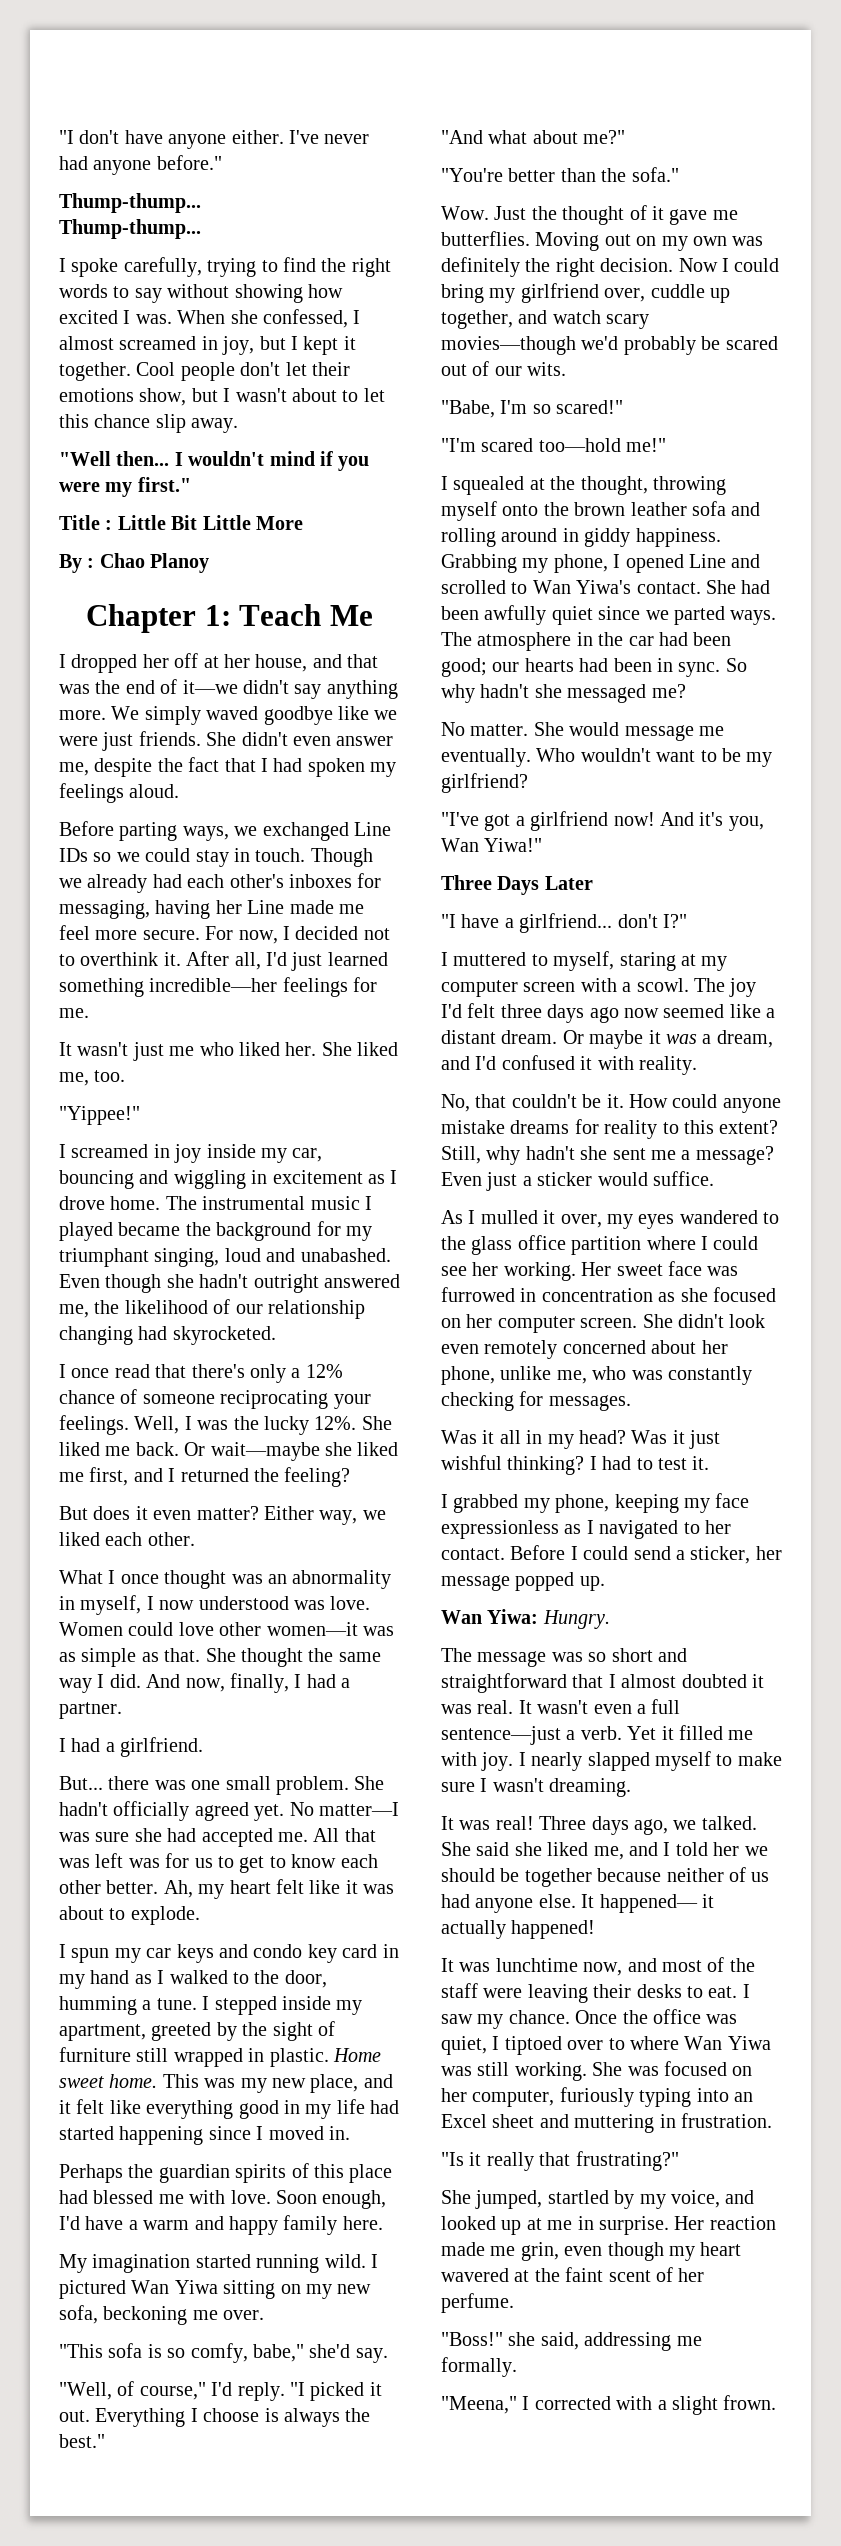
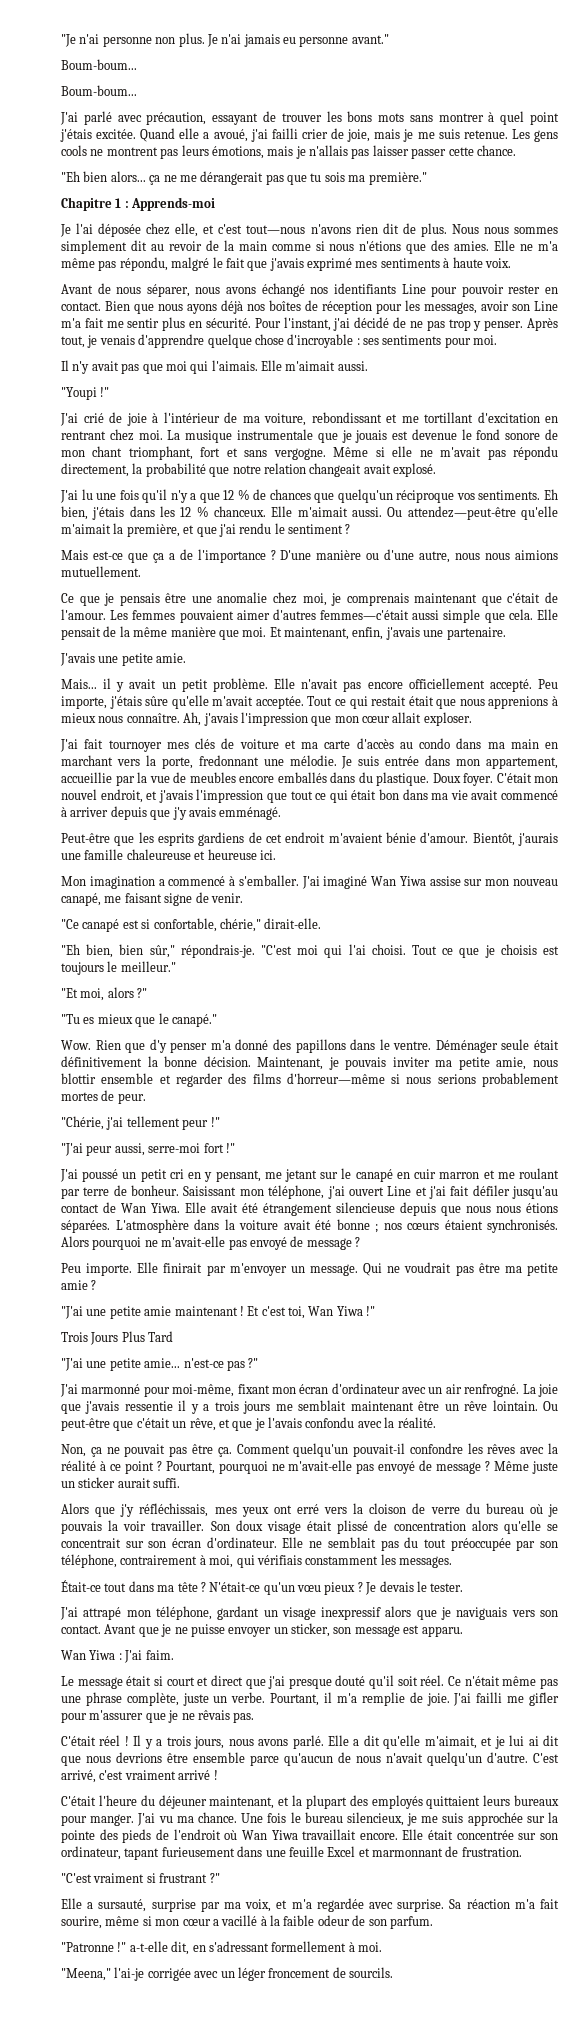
[59,130,370,149] [59,155,222,175] [59,193,201,213] [59,219,201,239] [59,257,391,277] [59,284,343,303] [59,309,361,328] [59,336,356,355] [59,362,350,381] [59,388,385,406] [59,414,239,433] [59,451,370,471] [59,477,191,497] [59,515,303,530] [59,553,210,573] [86,604,373,633] [59,653,379,673] [59,679,398,699] [59,706,398,725] [59,731,394,751] [59,757,397,777] [59,783,180,803] [59,821,391,841] [59,848,373,867] [59,873,382,893] [59,900,364,919] [59,925,390,944] [59,951,388,971] [59,977,378,997] [59,1008,89,1018] [59,1042,399,1061] [59,1070,126,1086] [59,1106,140,1125] [59,1144,323,1163] [59,1170,398,1189] [59,1196,372,1210] [59,1221,372,1241] [59,1248,391,1267] [59,1274,400,1293] [59,1299,365,1319] [59,1326,276,1345] [59,1364,343,1383] [59,1389,371,1409] [59,1415,392,1435] [59,1442,399,1461] [59,1467,351,1487] [59,1506,386,1525] [59,1532,195,1546] [59,1570,392,1589] [59,1595,371,1615] [59,1622,394,1636] [59,1648,381,1667] [59,1673,351,1693] [59,1702,122,1719] [59,1737,204,1757] [59,1776,385,1795] [59,1801,399,1821] [59,1828,376,1847] [59,1853,378,1873] [59,1879,395,1899] [59,1906,200,1925] [59,1944,399,1963] [59,1970,327,1989] [59,1996,363,2015] [59,2021,335,2041] [59,2047,381,2067] [59,2074,393,2093] [59,2099,400,2119] [59,2126,350,2145] [59,2163,393,2183] [59,2190,387,2209] [59,2215,383,2235] [59,2254,378,2273] [59,2280,372,2299] [59,2305,265,2325] [59,2343,388,2363] [59,2381,382,2401] [59,2408,371,2427] [59,2434,105,2448] [441,130,626,144] [441,167,679,182] [441,205,738,225] [441,231,764,251] [441,257,780,277] [441,283,730,303] [441,310,650,329] [441,336,778,355] [441,361,567,376] [441,400,624,418] [441,438,667,452] [441,476,726,495] [441,501,761,521] [441,528,721,547] [441,554,761,573] [441,580,771,594] [441,605,777,625] [441,632,732,651] [441,658,747,677] [441,684,686,703] [441,722,724,741] [441,748,773,767] [441,773,528,793] [441,811,764,831] [441,838,543,852] [441,875,593,895] [441,913,687,933] [441,951,728,971] [441,978,757,997] [441,1003,776,1023] [441,1030,773,1049] [441,1055,697,1075] [441,1094,781,1113] [441,1119,779,1139] [441,1146,774,1165] [441,1171,714,1191] [441,1210,780,1229] [441,1235,759,1255] [441,1261,739,1281] [441,1287,776,1302] [441,1314,766,1333] [441,1340,728,1359] [441,1366,752,1385] [441,1391,631,1411] [441,1430,721,1449] [441,1455,710,1475] [441,1493,750,1513] [441,1520,731,1539] [441,1545,782,1564] [441,1572,605,1591] [441,1609,610,1629] [441,1648,687,1667] [441,1673,764,1693] [441,1699,681,1714] [441,1725,754,1745] [441,1751,782,1771] [441,1778,632,1797] [441,1816,757,1835] [441,1842,768,1860] [441,1867,770,1887] [441,1894,714,1913] [441,1920,596,1939] [441,1957,755,1976] [441,1983,750,2003] [441,2009,738,2029] [441,2036,771,2055] [441,2061,753,2081] [441,2087,753,2107] [441,2113,772,2133] [441,2151,679,2171] [441,2190,755,2209] [441,2216,776,2235] [441,2242,742,2261] [441,2267,705,2282] [441,2293,514,2313] [441,2332,702,2351] [441,2357,517,2377] [441,2395,777,2415] "I don't have anyone either. I've never had anyone before." // Thump-thump... // Thump-thump... // I spoke carefully, trying to find the right words to say without showing how excited I was. When she confessed, I almost screamed in joy, but I kept it together. Cool people don't let their emotions show, but I wasn't about to let this chance slip away. // "Well then... I wouldn't mind if you were my first." // Title : Little Bit Little More // By : Chao Planoy // Chapter 1: Teach Me // I dropped her off at her house, and that was the end of it—we didn't say anything more. We simply waved goodbye like we were just friends. She didn't even answer me, despite the fact that I had spoken my feelings aloud. // Before parting ways, we exchanged Line IDs so we could stay in touch. Though we already had each other's inboxes for messaging, having her Line made me feel more secure. For now, I decided not to overthink it. After all, I'd just learned something incredible—her feelings for me. // It wasn't just me who liked her. She liked me, too. // "Yippee!" // I screamed in joy inside my car, bouncing and wiggling in excitement as I drove home. The instrumental music I played became the background for my triumphant singing, loud and unabashed. Even though she hadn't outright answered me, the likelihood of our relationship changing had skyrocketed. // I once read that there's only a 12% chance of someone reciprocating your feelings. Well, I was the lucky 12%. She liked me back. Or wait—maybe she liked me first, and I returned the feeling? // But does it even matter? Either way, we liked each other. // What I once thought was an abnormality in myself, I now understood was love. Women could love other women—it was as simple as that. She thought the same way I did. And now, finally, I had a partner. // I had a girlfriend. // But... there was one small problem. She hadn't officially agreed yet. No matter—I was sure she had accepted me. All that was left was for us to get to know each other better. Ah, my heart felt like it was about to explode. // I spun my car keys and condo key card in my hand as I walked to the door, humming a tune. I stepped inside my apartment, greeted by the sight of furniture still wrapped in plastic. Home sweet home. This was my new place, and it felt like everything good in my life had started happening since I moved in. // Perhaps the guardian spirits of this place had blessed me with love. Soon enough, I'd have a warm and happy family here. // My imagination started running wild. I pictured Wan Yiwa sitting on my new sofa, beckoning me over. // "This sofa is so comfy, babe," she'd say. // "Well, of course," I'd reply. "I picked it out. Everything I choose is always the best." // "And what about me?" // "You're better than the sofa." // Wow. Just the thought of it gave me butterflies. Moving out on my own was definitely the right decision. Now I could bring my girlfriend over, cuddle up together, and watch scary movies—though we'd probably be scared out of our wits. // "Babe, I'm so scared!" // "I'm scared too—hold me!" // I squealed at the thought, throwing myself onto the brown leather sofa and rolling around in giddy happiness. Grabbing my phone, I opened Line and scrolled to Wan Yiwa's contact. She had been awfully quiet since we parted ways. The atmosphere in the car had been good; our hearts had been in sync. So why hadn't she messaged me? // No matter. She would message me eventually. Who wouldn't want to be my girlfriend? // "I've got a girlfriend now! And it's you, Wan Yiwa!" // Three Days Later // "I have a girlfriend... don't I?" // I muttered to myself, staring at my computer screen with a scowl. The joy I'd felt three days ago now seemed like a distant dream. Or maybe it was a dream, and I'd confused it with reality. // No, that couldn't be it. How could anyone mistake dreams for reality to this extent? Still, why hadn't she sent me a message? Even just a sticker would suffice. // As I mulled it over, my eyes wandered to the glass office partition where I could see her working. Her sweet face was furrowed in concentration as she focused on her computer screen. She didn't look even remotely concerned about her phone, unlike me, who was constantly checking for messages. // Was it all in my head? Was it just wishful thinking? I had to test it. // I grabbed my phone, keeping my face expressionless as I navigated to her contact. Before I could send a sticker, her message popped up. // Wan Yiwa: Hungry. // The message was so short and straightforward that I almost doubted it was real. It wasn't even a full sentence—just a verb. Yet it filled me with joy. I nearly slapped myself to make sure I wasn't dreaming. // It was real! Three days ago, we talked. She said she liked me, and I told her we should be together because neither of us had anyone else. It happened— it actually happened! // It was lunchtime now, and most of the staff were leaving their desks to eat. I saw my chance. Once the office was quiet, I tiptoed over to where Wan Yiwa was still working. She was focused on her computer, furiously typing into an Excel sheet and muttering in frustration. // "Is it really that frustrating?" // She jumped, startled by my voice, and looked up at me in surprise. Her reaction made me grin, even though my heart wavered at the faint scent of her perfume. // "Boss!" she said, addressing me formally. // "Meena," I corrected with a slight frown. -> [61,33,389,47] [61,59,137,70] [61,85,137,96] [60,111,559,125] [60,128,559,142] [61,145,516,159] [61,171,427,185] [61,197,216,211] [60,223,558,237] [61,240,558,254] [61,257,511,271] [61,283,559,297] [61,300,558,314] [61,317,558,331] [61,334,498,348] [61,360,368,374] [61,387,110,400] [60,412,558,426] [61,429,558,443] [61,446,558,460] [61,463,436,477] [60,489,558,503] [61,506,558,520] [61,523,351,537] [61,549,558,563] [61,566,141,577] [61,592,558,606] [61,609,558,623] [61,626,506,640] [60,653,187,666] [61,678,558,692] [61,695,558,709] [61,712,472,726] [60,738,558,752] [61,755,559,769] [61,772,558,786] [61,789,559,803] [61,806,282,820] [61,832,558,846] [61,849,276,860] [61,875,558,889] [61,892,243,906] [61,918,322,932] [61,944,559,958] [61,961,176,975] [61,987,148,1001] [61,1013,217,1027] [61,1039,559,1053] [61,1056,558,1070] [61,1073,559,1087] [61,1090,146,1104] [61,1116,220,1130] [61,1143,235,1156] [60,1168,560,1182] [61,1185,558,1199] [61,1202,558,1216] [61,1219,558,1233] [61,1236,360,1250] [61,1262,559,1276] [61,1280,97,1290] [61,1306,376,1319] [61,1331,174,1345] [61,1358,259,1371] [60,1383,558,1397] [61,1400,558,1414] [61,1417,436,1431] [61,1443,558,1457] [61,1460,558,1474] [61,1477,181,1488] [61,1503,558,1517] [61,1520,558,1534] [61,1537,558,1551] [61,1554,452,1568] [61,1580,464,1595] [60,1606,559,1620] [61,1623,463,1637] [61,1650,174,1663] [61,1675,558,1689] [61,1692,560,1706] [61,1710,255,1723] [61,1735,559,1749] [61,1752,559,1766] [61,1770,218,1783] [61,1795,559,1809] [61,1812,558,1826] [61,1829,559,1843] [61,1846,522,1860] [61,1873,220,1883] [61,1898,559,1912] [61,1915,433,1929] [61,1941,382,1955] [61,1967,393,1981] "Je n'ai personne non plus. Je n'ai jamais eu personne avant." // Boum-boum... // Boum-boum... // J'ai parlé avec précaution, essayant de trouver les bons mots sans montrer à quel point j'étais excitée. Quand elle a avoué, j'ai failli crier de joie, mais je me suis retenue. Les gens cools ne montrent pas leurs émotions, mais je n'allais pas laisser passer cette chance. // "Eh bien alors... ça ne me dérangerait pas que tu sois ma première." // Chapitre 1 : Apprends-moi // Je l'ai déposée chez elle, et c'est tout—nous n'avons rien dit de plus. Nous nous sommes simplement dit au revoir de la main comme si nous n'étions que des amies. Elle ne m'a même pas répondu, malgré le fait que j'avais exprimé mes sentiments à haute voix. // Avant de nous séparer, nous avons échangé nos identifiants Line pour pouvoir rester en contact. Bien que nous ayons déjà nos boîtes de réception pour les messages, avoir son Line m'a fait me sentir plus en sécurité. Pour l'instant, j'ai décidé de ne pas trop y penser. Après tout, je venais d'apprendre quelque chose d'incroyable : ses sentiments pour moi. // Il n'y avait pas que moi qui l'aimais. Elle m'aimait aussi. // "Youpi !" // J'ai crié de joie à l'intérieur de ma voiture, rebondissant et me tortillant d'excitation en rentrant chez moi. La musique instrumentale que je jouais est devenue le fond sonore de mon chant triomphant, fort et sans vergogne. Même si elle ne m'avait pas répondu directement, la probabilité que notre relation changeait avait explosé. // J'ai lu une fois qu'il n'y a que 12 % de chances que quelqu'un réciproque vos sentiments. Eh bien, j'étais dans les 12 % chanceux. Elle m'aimait aussi. Ou attendez—peut-être qu'elle m'aimait la première, et que j'ai rendu le sentiment ? // Mais est-ce que ça a de l'importance ? D'une manière ou d'une autre, nous nous aimions mutuellement. // Ce que je pensais être une anomalie chez moi, je comprenais maintenant que c'était de l'amour. Les femmes pouvaient aimer d'autres femmes—c'était aussi simple que cela. Elle pensait de la même manière que moi. Et maintenant, enfin, j'avais une partenaire. // J'avais une petite amie. // Mais... il y avait un petit problème. Elle n'avait pas encore officiellement accepté. Peu importe, j'étais sûre qu'elle m'avait acceptée. Tout ce qui restait était que nous apprenions à mieux nous connaître. Ah, j'avais l'impression que mon cœur allait exploser. // J'ai fait tournoyer mes clés de voiture et ma carte d'accès au condo dans ma main en marchant vers la porte, fredonnant une mélodie. Je suis entrée dans mon appartement, accueillie par la vue de meubles encore emballés dans du plastique. Doux foyer. C'était mon nouvel endroit, et j'avais l'impression que tout ce qui était bon dans ma vie avait commencé à arriver depuis que j'y avais emménagé. // Peut-être que les esprits gardiens de cet endroit m'avaient bénie d'amour. Bientôt, j'aurais une famille chaleureuse et heureuse ici. // Mon imagination a commencé à s'emballer. J'ai imaginé Wan Yiwa assise sur mon nouveau canapé, me faisant signe de venir. // "Ce canapé est si confortable, chérie," dirait-elle. // "Eh bien, bien sûr," répondrais-je. "C'est moi qui l'ai choisi. Tout ce que je choisis est toujours le meilleur." // "Et moi, alors ?" // "Tu es mieux que le canapé." // Wow. Rien que d'y penser m'a donné des papillons dans le ventre. Déménager seule était définitivement la bonne décision. Maintenant, je pouvais inviter ma petite amie, nous blottir ensemble et regarder des films d'horreur—même si nous serions probablement mortes de peur. // "Chérie, j'ai tellement peur !" // "J'ai peur aussi, serre-moi fort !" // J'ai poussé un petit cri en y pensant, me jetant sur le canapé en cuir marron et me roulant par terre de bonheur. Saisissant mon téléphone, j'ai ouvert Line et j'ai fait défiler jusqu'au contact de Wan Yiwa. Elle avait été étrangement silencieuse depuis que nous nous étions séparées. L'atmosphère dans la voiture avait été bonne ; nos cœurs étaient synchronisés. Alors pourquoi ne m'avait-elle pas envoyé de message ? // Peu importe. Elle finirait par m'envoyer un message. Qui ne voudrait pas être ma petite amie ? // "J'ai une petite amie maintenant ! Et c'est toi, Wan Yiwa !" // Trois Jours Plus Tard // "J'ai une petite amie... n'est-ce pas ?" // J'ai marmonné pour moi-même, fixant mon écran d'ordinateur avec un air renfrogné. La joie que j'avais ressentie il y a trois jours me semblait maintenant être un rêve lointain. Ou peut-être que c'était un rêve, et que je l'avais confondu avec la réalité. // Non, ça ne pouvait pas être ça. Comment quelqu'un pouvait-il confondre les rêves avec la réalité à ce point ? Pourtant, pourquoi ne m'avait-elle pas envoyé de message ? Même juste un sticker aurait suffi. // Alors que j'y réfléchissais, mes yeux ont erré vers la cloison de verre du bureau où je pouvais la voir travailler. Son doux visage était plissé de concentration alors qu'elle se concentrait sur son écran d'ordinateur. Elle ne semblait pas du tout préoccupée par son téléphone, contrairement à moi, qui vérifiais constamment les messages. // Était-ce tout dans ma tête ? N'était-ce qu'un vœu pieux ? Je devais le tester. // J'ai attrapé mon téléphone, gardant un visage inexpressif alors que je naviguais vers son contact. Avant que je ne puisse envoyer un sticker, son message est apparu. // Wan Yiwa : J'ai faim. // Le message était si court et direct que j'ai presque douté qu'il soit réel. Ce n'était même pas une phrase complète, juste un verbe. Pourtant, il m'a remplie de joie. J'ai failli me gifler pour m'assurer que je ne rêvais pas. // C'était réel ! Il y a trois jours, nous avons parlé. Elle a dit qu'elle m'aimait, et je lui ai dit que nous devrions être ensemble parce qu'aucun de nous n'avait quelqu'un d'autre. C'est arrivé, c'est vraiment arrivé ! // C'était l'heure du déjeuner maintenant, et la plupart des employés quittaient leurs bureaux pour manger. J'ai vu ma chance. Une fois le bureau silencieux, je me suis approchée sur la pointe des pieds de l'endroit où Wan Yiwa travaillait encore. Elle était concentrée sur son ordinateur, tapant furieusement dans une feuille Excel et marmonnant de frustration. // "C'est vraiment si frustrant ?" // Elle a sursauté, surprise par ma voix, et m'a regardée avec surprise. Sa réaction m'a fait sourire, même si mon cœur a vacillé à la faible odeur de son parfum. // "Patronne !" a-t-elle dit, en s'adressant formellement à moi. // "Meena," l'ai-je corrigée avec un léger froncement de sourcils.

